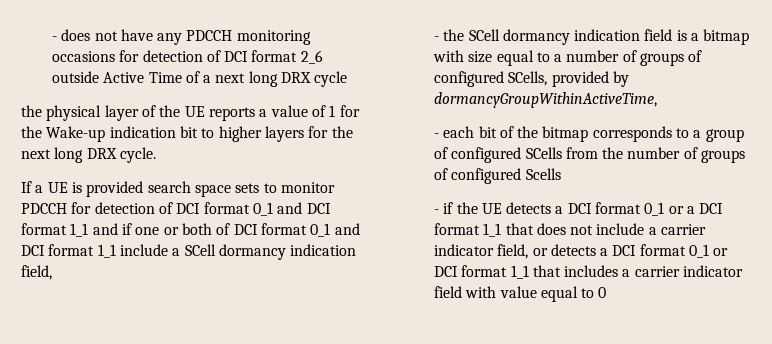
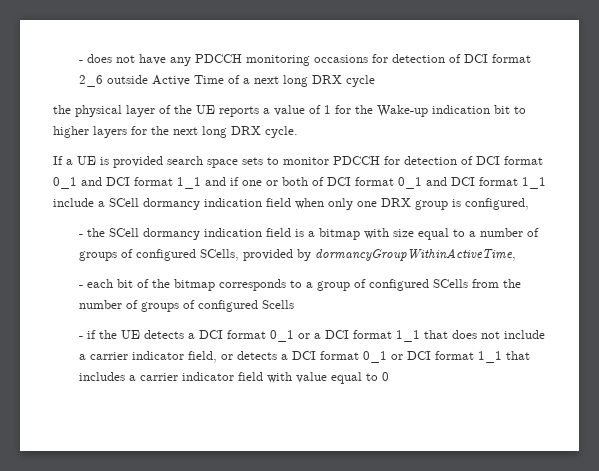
[21,265,52,280] field, -> [266,198,529,210] field when only one DRX group is configured,

